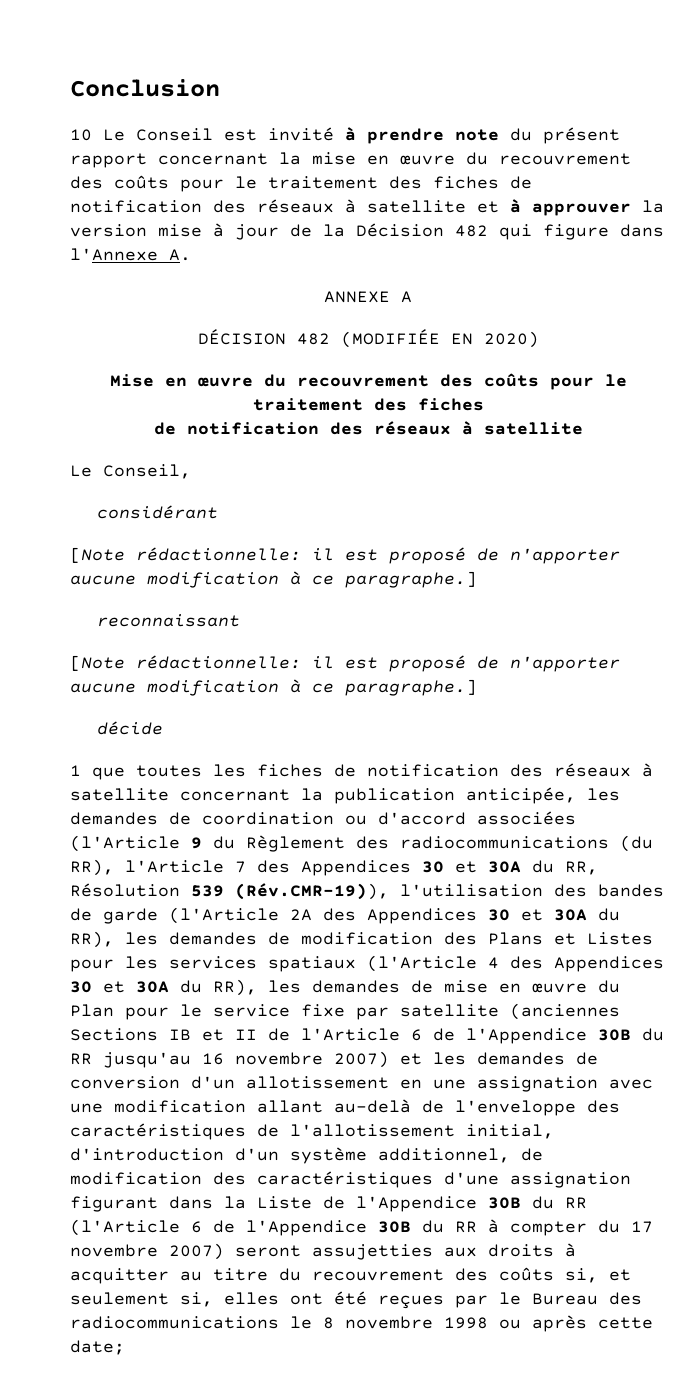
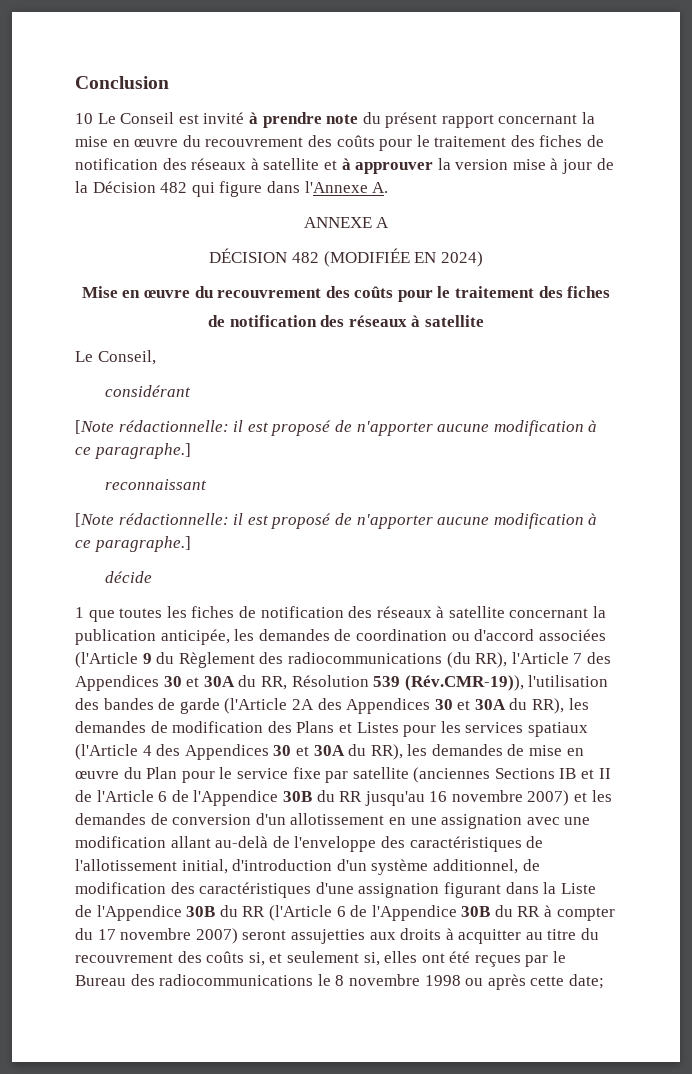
[483,331,539,348] 2020) -> [440,251,483,267] 2024)

